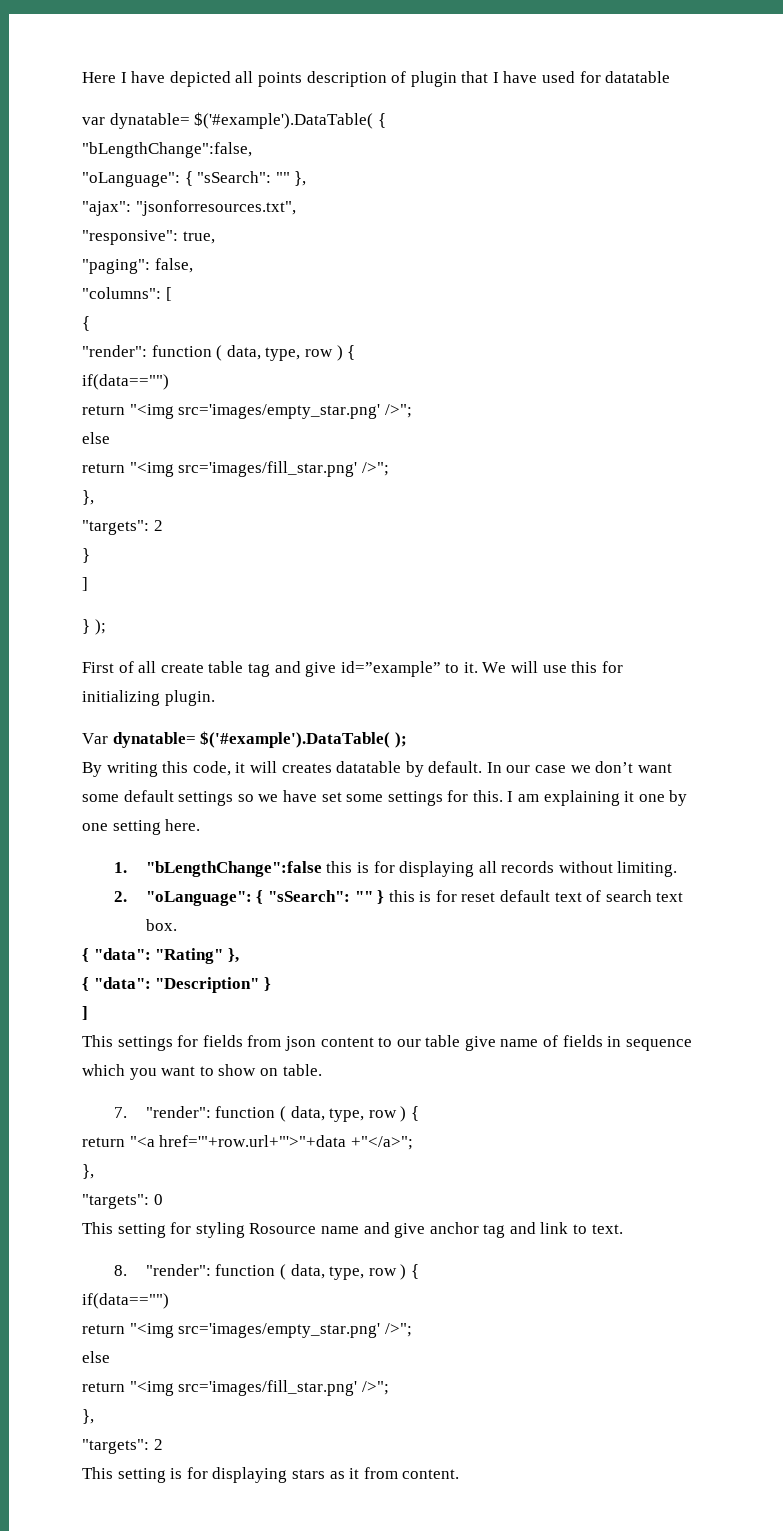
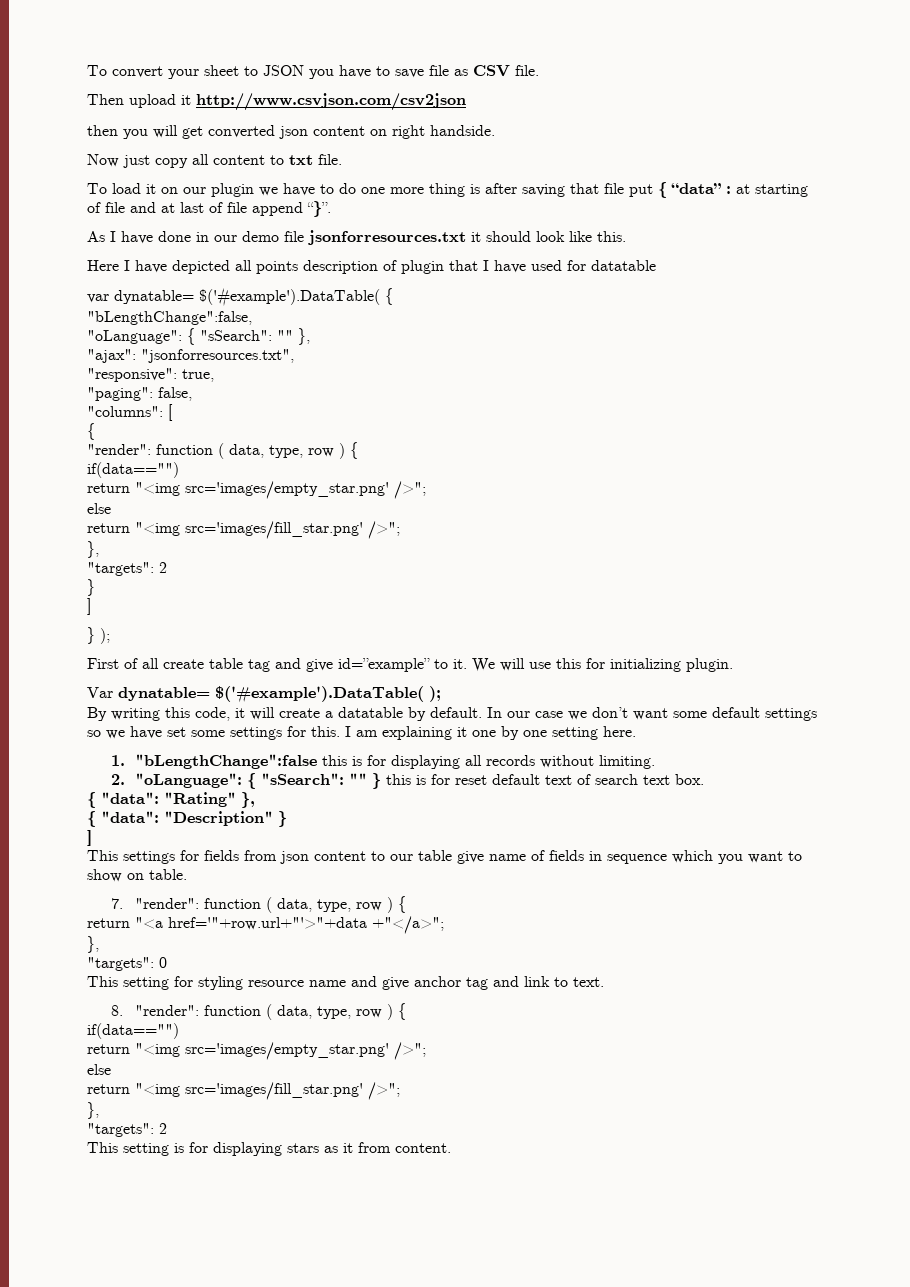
(82, 77) none -> [87,65,539,79] [87,93,466,111] [87,125,495,139] [87,154,342,168] [87,182,808,198] [87,201,331,217] [87,230,626,245] To convert your sheet to JSON you have to save file as CSV file. // Then upload it http://www.csvjson.com/csv2json // then you will get converted json content on right handside. // Now just copy all content to txt file. // To load it on our plugin we have to do one more thing is after saving that file put { “data” : at starting of file and at last of file append “}”. // As I have done in our demo file jsonforresources.txt it should look like this. //
[281,763,332,773] creates -> [279,708,333,718] create a
[249,1223,317,1234] Rosource -> [248,980,304,987] resource

